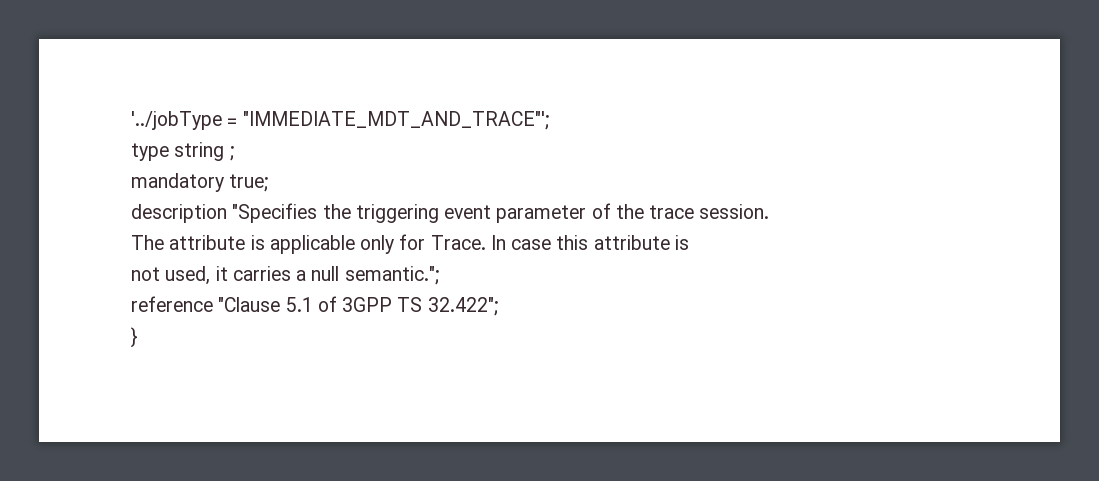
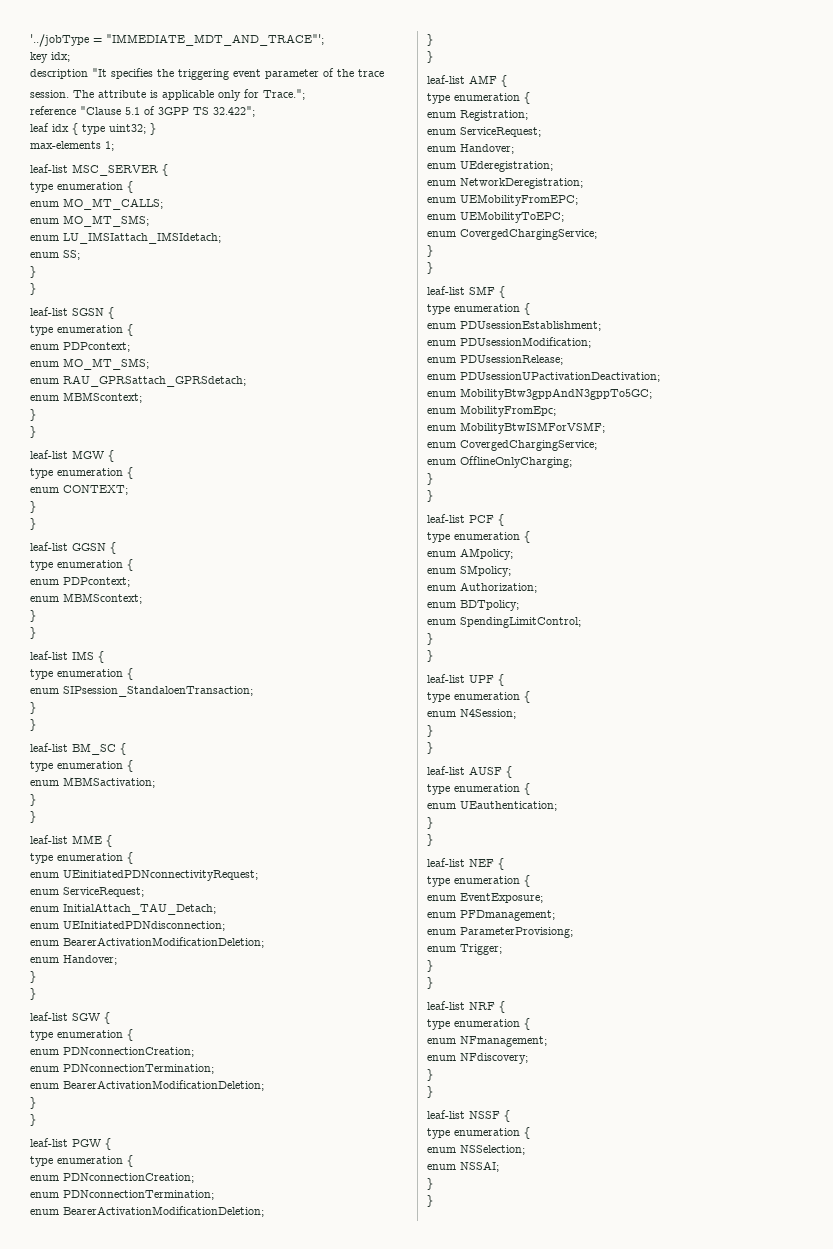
[131,142,234,161] [131,173,269,192] type string ; // mandatory true; -> [30,52,70,63] key idx;
[232,203,318,223] "Specifies -> [92,68,153,79] "It specifies
(695, 212) none -> (384, 73) //
(770, 211) // -> (69, 94) none
[430,235,689,250] [131,266,439,285] Trace. In case this attribute is // not used, it carries a null semantic."; -> [263,89,305,100] Trace.";
(498, 306) none -> [30,123,156,135] [30,141,114,151] [30,164,168,176] [30,181,133,193] [30,198,163,210] [30,215,149,227] [30,232,221,244] [30,250,80,260] [30,266,36,278] [30,283,36,295] [30,307,114,319] [30,324,133,336] [30,342,130,352] [30,358,149,370] [30,375,246,387] [30,392,142,403] [30,409,36,421] [30,426,36,438] [30,450,114,462] [30,467,133,479] [30,485,128,495] [30,501,36,513] [30,518,36,530] [30,542,116,554] [30,559,133,571] [30,577,130,587] [30,593,142,604] [30,610,36,622] [30,627,36,639] [30,651,104,663] [30,668,133,680] [30,686,253,697] [30,702,36,714] [30,719,36,731] [30,743,126,755] [30,760,133,772] [30,777,155,788] [30,794,36,806] [30,811,36,823] [30,835,112,847] [30,852,133,864] [30,870,258,881] [30,887,144,897] [30,903,216,915] [30,921,225,931] [30,937,264,948] [30,955,117,965] [30,971,36,983] [30,988,36,1000] [30,1012,110,1024] [30,1029,133,1041] [30,1047,194,1057] [30,1064,214,1074] [30,1080,264,1091] [30,1097,36,1109] [30,1114,36,1126] [30,1138,111,1150] [30,1155,133,1167] [30,1173,194,1183] [30,1190,214,1200] [30,1206,264,1217] [427,34,433,46] [427,51,433,63] [427,75,507,87] [427,92,530,104] [427,110,528,121] [427,127,541,137] [427,144,514,154] [427,161,553,172] [427,178,583,189] [427,194,578,206] [427,211,564,223] [427,229,597,240] [427,245,433,257] [427,262,433,274] [427,286,505,298] [427,303,530,315] [427,321,601,331] [427,337,591,348] [427,355,563,365] [427,372,660,382] [427,388,652,400] [427,405,556,417] [427,422,605,434] [427,440,597,451] [427,456,572,468] [427,473,433,485] [427,490,433,502] [427,514,504,526] [427,531,530,543] [427,548,513,560] [427,565,511,577] [427,582,537,593] [427,600,519,611] [427,617,581,628] [427,633,433,645] [427,650,433,662] [427,674,504,686] [427,691,530,703] [427,709,516,719] [427,725,433,737] [427,742,433,754] [427,766,512,778] [427,783,530,795] [427,801,557,811] [427,817,433,829] [427,834,433,846] [427,858,504,870] [427,875,530,887] [427,893,543,903] [427,910,555,921] [427,927,573,938] [427,944,502,955] [427,960,433,972] [427,977,433,989] [427,1001,505,1013] [427,1018,530,1030] [427,1036,547,1047] [427,1053,528,1064] [427,1069,433,1081] [427,1086,433,1098] [427,1110,510,1122] [427,1127,530,1139] [427,1145,525,1155] [427,1161,499,1172] [427,1178,433,1190] // leaf idx { type uint32; } // max-elements 1; // leaf-list MSC_SERVER { // type enumeration { // enum MO_MT_CALLS; // enum MO_MT_SMS; // enum LU_IMSIattach_IMSIdetach; // enum SS; // } // } // leaf-list SGSN { // type enumeration { // enum PDPcontext; // enum MO_MT_SMS; // enum RAU_GPRSattach_GPRSdetach; // enum MBMScontext; // } // } // leaf-list MGW { // type enumeration { // enum CONTEXT; // } // } // leaf-list GGSN { // type enumeration { // enum PDPcontext; // enum MBMScontext; // } // } // leaf-list IMS { // type enumeration { // enum SIPsession_StandaloenTransaction; // } // } // leaf-list BM_SC { // type enumeration { // enum MBMSactivation; // } // } // leaf-list MME { // type enumeration { // enum UEinitiatedPDNconnectivityRequest; // enum ServiceRequest; // enum InitialAttach_TAU_Detach; // enum UEInitiatedPDNdisconnection; // enum BearerActivationModificationDeletion; // enum Handover; // } // } // leaf-list SGW { // type enumeration { // enum PDNconnectionCreation; // enum PDNconnectionTermination; // enum BearerActivationModificationDeletion; // } // } // leaf-list PGW { // type enumeration { // enum PDNconnectionCreation; // enum PDNconnectionTermination; // enum BearerActivationModificationDeletion; // } // } // leaf-list AMF { // type enumeration { // enum Registration; // enum ServiceRequest; // enum Handover; // enum UEderegistration; // enum NetworkDeregistration; // enum UEMobilityFromEPC; // enum UEMobilityToEPC; // enum CovergedChargingService; // } // } // leaf-list SMF { // type enumeration { // enum PDUsessionEstablishment; // enum PDUsessionModification; // enum PDUsessionRelease; // enum PDUsessionUPactivationDeactivation; // enum MobilityBtw3gppAndN3gppTo5GC; // enum MobilityFromEpc; // enum MobilityBtwISMForVSMF; // enum CovergedChargingService; // enum OfflineOnlyCharging; // } // } // leaf-list PCF { // type enumeration { // enum AMpolicy; // enum SMpolicy; // enum Authorization; // enum BDTpolicy; // enum SpendingLimitControl; // } // } // leaf-list UPF { // type enumeration { // enum N4Session; // } // } // leaf-list AUSF { // type enumeration { // enum UEauthentication; // } // } // leaf-list NEF { // type enumeration { // enum EventExposure; // enum PFDmanagement; // enum ParameterProvisiong; // enum Trigger; // } // } // leaf-list NRF { // type enumeration { // enum NFmanagement; // enum NFdiscovery; // } // } // leaf-list NSSF { // type enumeration { // enum NSSelection; // enum NSSAI; // }

